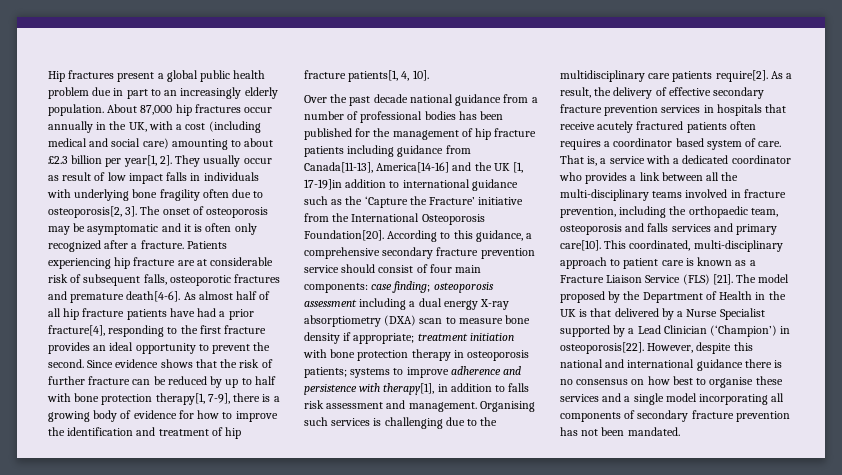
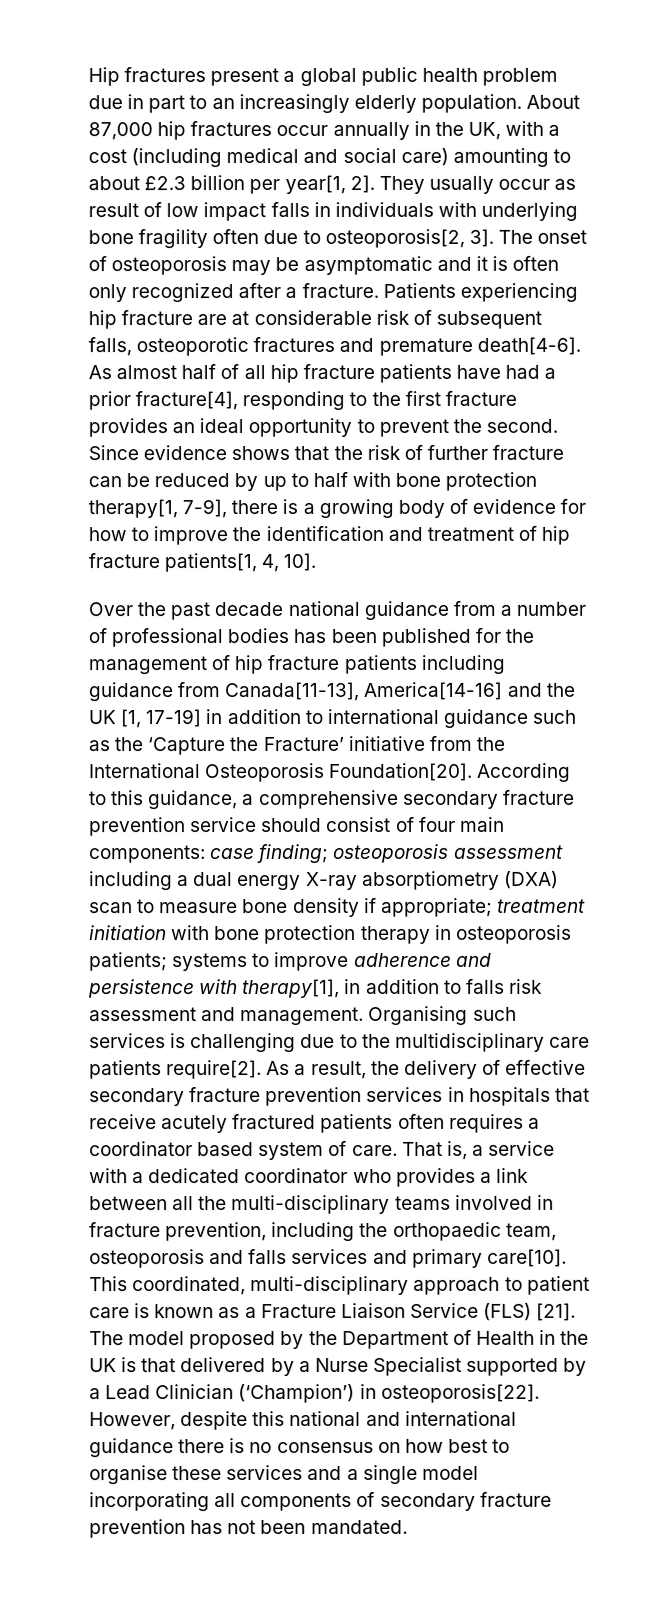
[304,179,342,190] 17-19]in -> [145,709,223,728] 17-19] in

